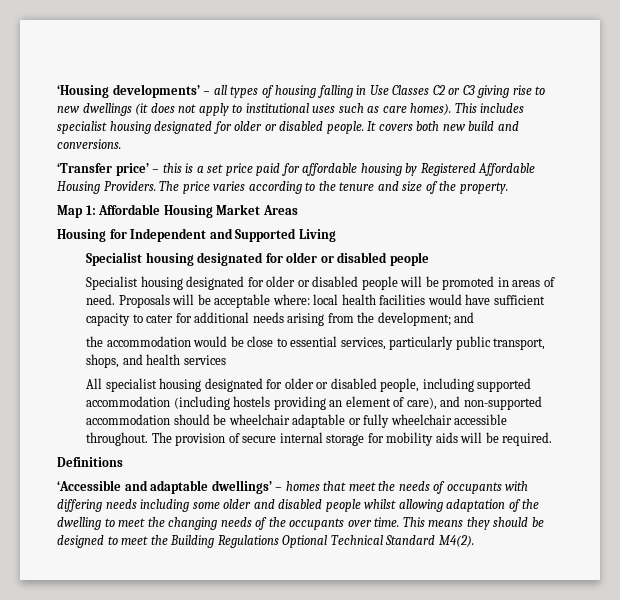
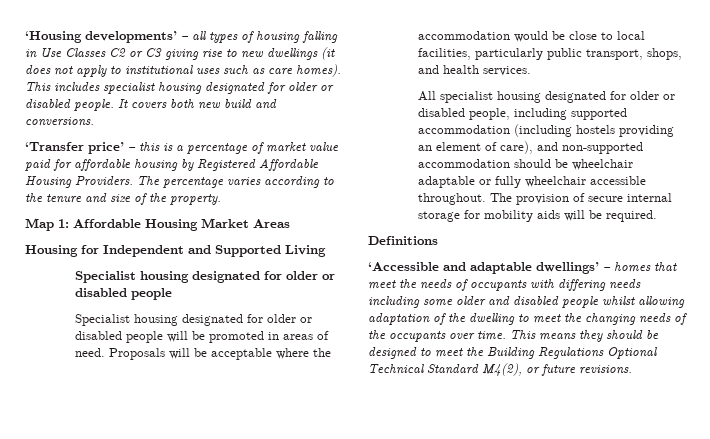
[207,163,253,176] set price -> [187,142,339,154] percentage of market value
[182,181,210,194] price -> [163,177,224,188] percentage
[272,294,545,305] [86,312,475,326] where: local health facilities would have sufficient capacity to cater for additional needs arising from the development; and // -> [275,348,309,359] where
[290,336,386,350] essential services, -> [616,31,645,40] [417,48,471,60] local facilities,
[183,355,226,365] services -> [482,66,531,76] services.
[438,535,474,547] M4(2). -> [482,363,632,376] M4(2), or future revisions.

